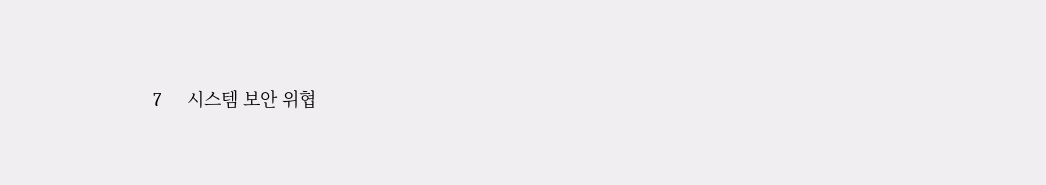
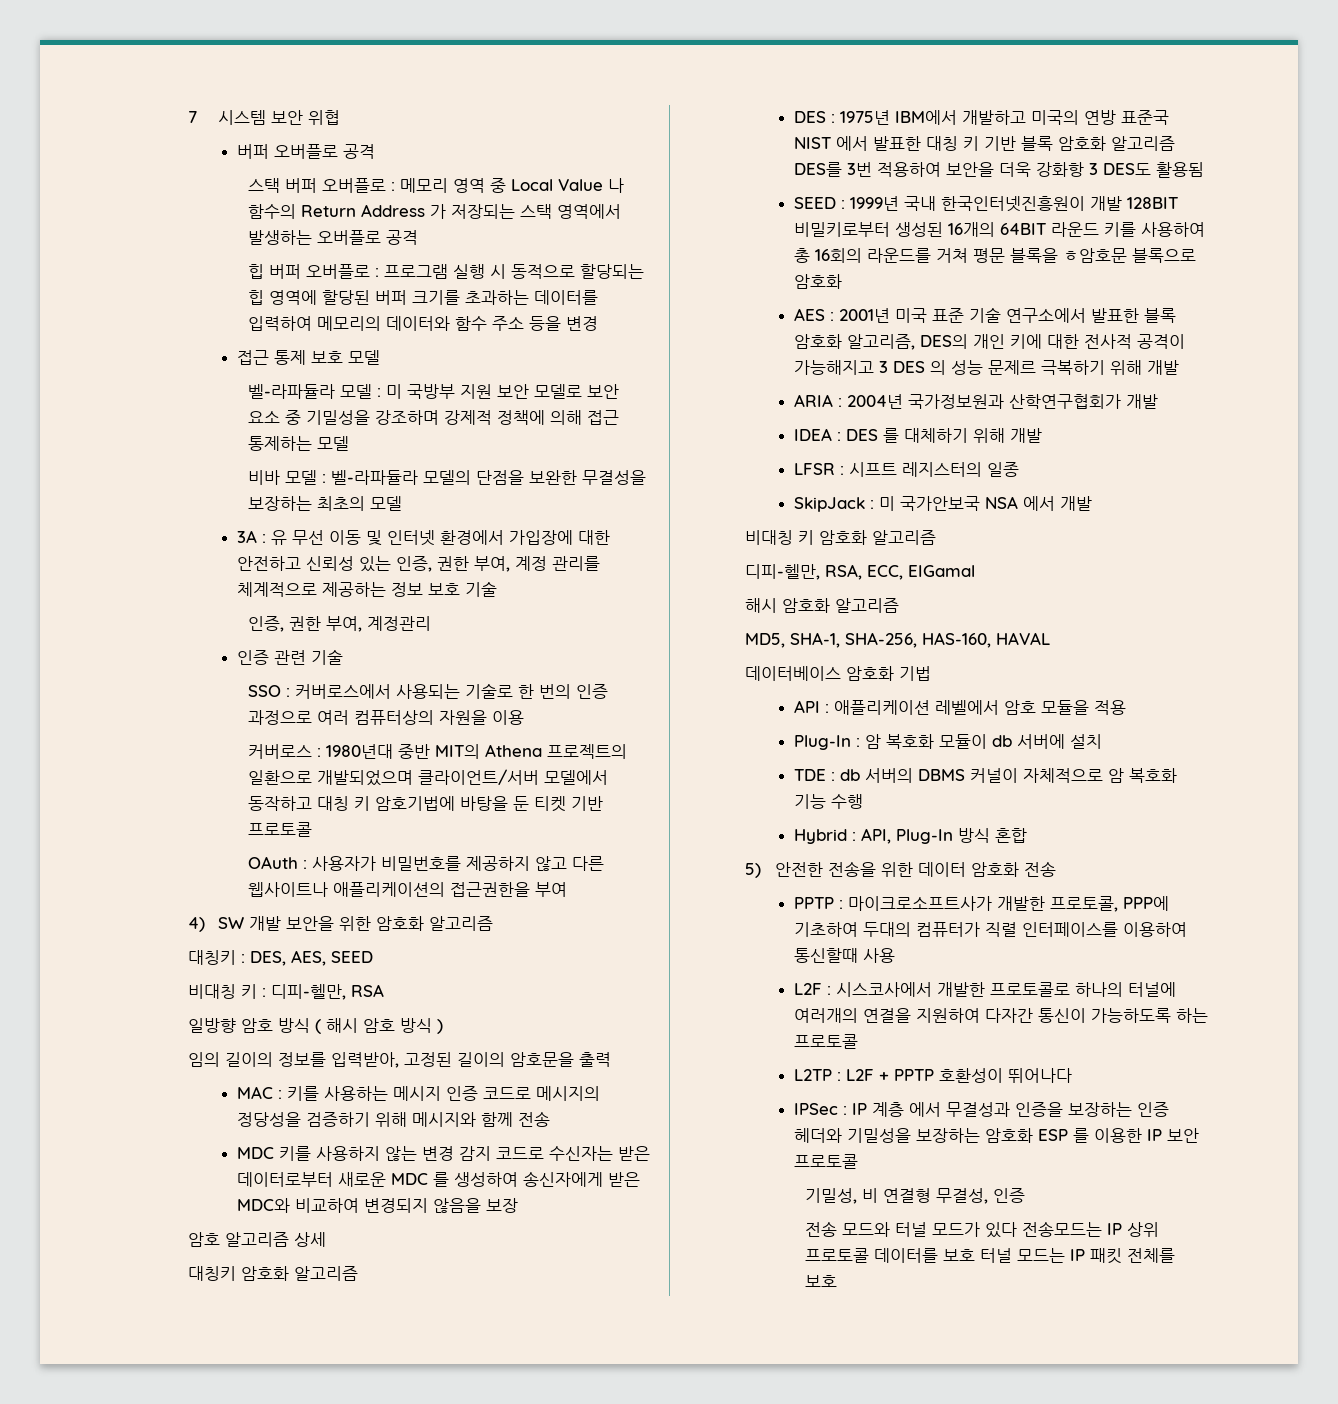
(316, 99) none -> [236,144,375,159] [247,178,624,193] [247,204,621,219] [247,230,418,245] [247,264,644,279] [247,290,598,305] [247,316,598,331] [236,350,380,365] [247,384,619,399] [247,410,619,425] [247,436,349,451] [247,470,646,485] [247,496,402,511] [236,530,610,546] [236,556,600,572] [236,581,497,597] [247,616,431,632] [236,649,343,665] [247,683,608,699] [247,710,524,725] [247,744,627,759] [247,769,608,786] [247,796,603,812] [247,822,312,837] [247,856,604,871] [247,882,567,897] [188,916,494,932] [188,950,374,966] [188,984,385,1000] [188,1018,444,1034] [188,1052,612,1068] [236,1086,600,1101] [236,1111,550,1127] [236,1146,650,1161] [236,1171,640,1187] [236,1198,518,1213] [188,1232,327,1247] [188,1266,359,1281] [793,110,1169,125] [793,136,1175,151] [793,162,1204,178] [793,196,1178,212] [793,222,1205,237] [793,248,1196,263] [793,274,842,289] [793,307,1176,323] [793,334,1185,350] [793,360,1179,375] [793,394,1158,409] [793,428,1042,443] [793,462,1019,477] [793,496,1092,512] [745,530,937,545] [745,564,976,580] [745,598,900,613] [745,632,1051,648] [745,666,932,681] [793,700,1126,715] [793,734,1102,750] [793,768,1177,783] [793,794,863,809] [793,828,1027,844] [745,861,1057,878] [793,896,1169,912] [793,922,1187,937] [793,948,895,963] [793,982,1176,997] [793,1008,1208,1023] [793,1034,858,1049] [793,1068,1072,1083] [793,1102,1169,1117] [793,1128,1199,1143] [793,1154,858,1169] [804,1188,1025,1204] [804,1221,1159,1238] [804,1248,1175,1264] [804,1275,837,1287] // 버퍼 오버플로 공격 // 스택 버퍼 오버플로 : 메모리 영역 중 Local Value 나 함수의 Return Address 가 저장되는 스택 영역에서 발생하는 오버플로 공격 // 힙 버퍼 오버플로 : 프로그램 실행 시 동적으로 할당되는 힙 영역에 할당된 버퍼 크기를 초과하는 데이터를 입력하여 메모리의 데이터와 함수 주소 등을 변경 // 접근 통제 보호 모델 // 벨-라파듈라 모델 : 미 국방부 지원 보안 모델로 보안 요소 중 기밀성을 강조하며 강제적 정책에 의해 접근 통제하는 모델 // 비바 모델 : 벨-라파듈라 모델의 단점을 보완한 무결성을 보장하는 최초의 모델 // 3A : 유 무선 이동 및 인터넷 환경에서 가입장에 대한 안전하고 신뢰성 있는 인증, 권한 부여, 계정 관리를 체계적으로 제공하는 정보 보호 기술 // 인증, 권한 부여, 계정관리 // 인증 관련 기술 // SSO : 커버로스에서 사용되는 기술로 한 번의 인증 과정으로 여러 컴퓨터상의 자원을 이용 // 커버로스 : 1980년대 중반 MIT의 Athena 프로젝트의 일환으로 개발되었으며 클라이언트/서버 모델에서 동작하고 대칭 키 암호기법에 바탕을 둔 티켓 기반 프로토콜 // OAuth : 사용자가 비밀번호를 제공하지 않고 다른 웹사이트나 애플리케이션의 접근권한을 부여 // 4) SW 개발 보안을 위한 암호화 알고리즘 // 대칭키 : DES, AES, SEED // 비대칭 키 : 디피-헬만, RSA // 일방향 암호 방식 ( 해시 암호 방식 ) // 임의 길이의 정보를 입력받아, 고정된 길이의 암호문을 출력 // MAC : 키를 사용하는 메시지 인증 코드로 메시지의 정당성을 검증하기 위해 메시지와 함께 전송 // MDC 키를 사용하지 않는 변경 감지 코드로 수신자는 받은 데이터로부터 새로운 MDC 를 생성하여 송신자에게 받은 MDC와 비교하여 변경되지 않음을 보장 // 암호 알고리즘 상세 // 대칭키 암호화 알고리즘 // DES : 1975년 IBM에서 개발하고 미국의 연방 표준국 NIST 에서 발표한 대칭 키 기반 블록 암호화 알고리즘 DES를 3번 적용하여 보안을 더욱 강화항 3 DES도 활용됨 // SEED : 1999년 국내 한국인터넷진흥원이 개발 128BIT 비밀키로부터 생성된 16개의 64BIT 라운드 키를 사용하여 총 16회의 라운드를 거쳐 평문 블록을 ㅎ암호문 블록으로 암호화 // AES : 2001년 미국 표준 기술 연구소에서 발표한 블록 암호화 알고리즘, DES의 개인 키에 대한 전사적 공격이 가능해지고 3 DES 의 성능 문제르 극복하기 위해 개발 // ARIA : 2004년 국가정보원과 산학연구협회가 개발 // IDEA : DES 를 대체하기 위해 개발 // LFSR : 시프트 레지스터의 일종 // SkipJack : 미 국가안보국 NSA 에서 개발 // 비대칭 키 암호화 알고리즘 // 디피-헬만, RSA, ECC, EIGamal // 해시 암호화 알고리즘 // MD5, SHA-1, SHA-256, HAS-160, HAVAL // 데이터베이스 암호화 기법 // API : 애플리케이션 레벨에서 암호 모듈을 적용 // Plug-In : 암 복호화 모듈이 db 서버에 설치 // TDE : db 서버의 DBMS 커널이 자체적으로 암 복호화 기능 수행 // Hybrid : API, Plug-In 방식 혼합 // 5) 안전한 전송을 위한 데이터 암호화 전송 // PPTP : 마이크로소프트사가 개발한 프로토콜, PPP에 기초하여 두대의 컴퓨터가 직렬 인터페이스를 이용하여 통신할때 사용 // L2F : 시스코사에서 개발한 프로토콜로 하나의 터널에 여러개의 연결을 지원하여 다자간 통신이 가능하도록 하는 프로토콜 // L2TP : L2F + PPTP 호환성이 뛰어나다 // IPSec : IP 계층 에서 무결성과 인증을 보장하는 인증 헤더와 기밀성을 보장하는 암호화 ESP 를 이용한 IP 보안 프로토콜 // 기밀성, 비 연결형 무결성, 인증 // 전송 모드와 터널 모드가 있다 전송모드는 IP 상위 프로토콜 데이터를 보호 터널 모드는 IP 패킷 전체를 보호

